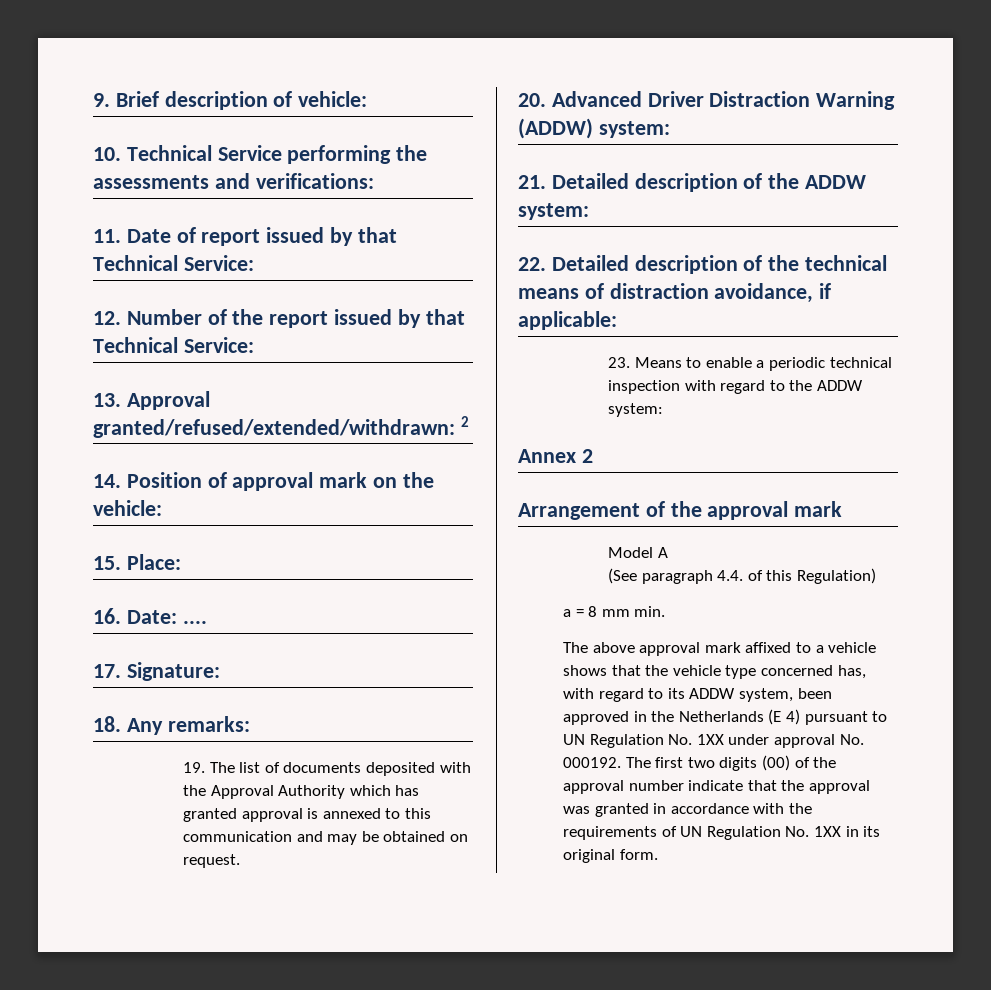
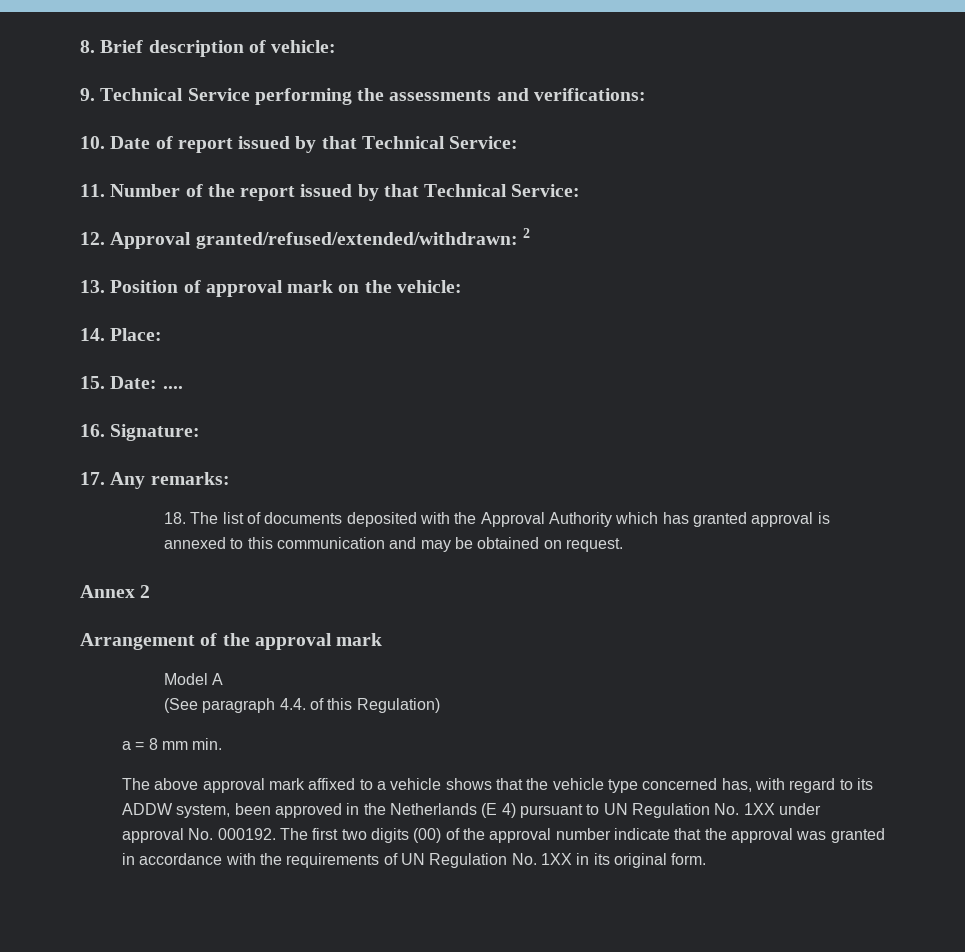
[93,93,110,107] 9. -> [80,40,95,53] 8.
[93,147,121,161] 10. -> [80,88,95,101] 9.
[93,229,121,243] 11. -> [80,136,105,149] 10.
[93,311,121,325] 12. -> [80,184,105,197] 11.
[93,393,121,407] 13. -> [80,232,105,245] 12.
[93,474,121,488] 14. -> [80,280,105,293] 13.
[93,556,121,570] 15. -> [80,328,105,341] 14.
[93,608,121,624] 16. -> [80,376,105,389] 15.
[93,664,121,678] 17. -> [80,424,105,437] 16.
[93,716,121,732] 18. -> [80,472,105,485] 17.
[183,762,206,773] 19. -> [164,512,187,524] 18.
[518,91,896,110] [518,118,670,139] [518,173,867,192] [518,203,589,220] [518,255,888,274] [518,283,832,303] [518,311,617,330] [608,357,892,371] [608,380,864,394] [608,403,664,417] // 20. Advanced Driver Distraction Warning (ADDW) system: // 21. Detailed description of the ADDW system: // 22. Detailed description of the technical means of distraction avoidance, if applicable: // 23. Means to enable a periodic technical inspection with regard to the ADDW system: -> (624, 545) none

